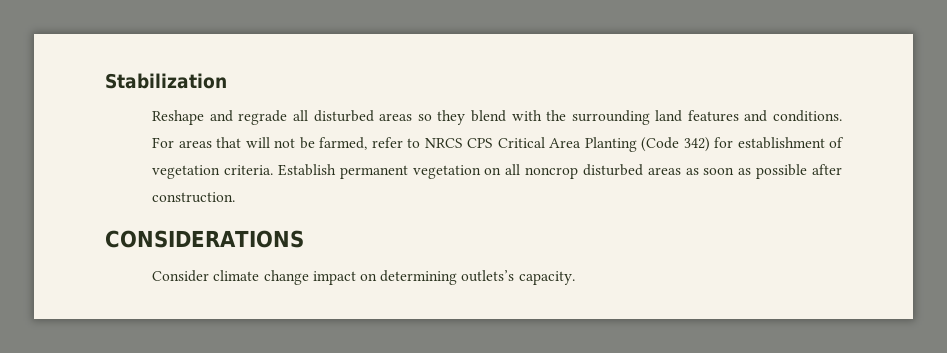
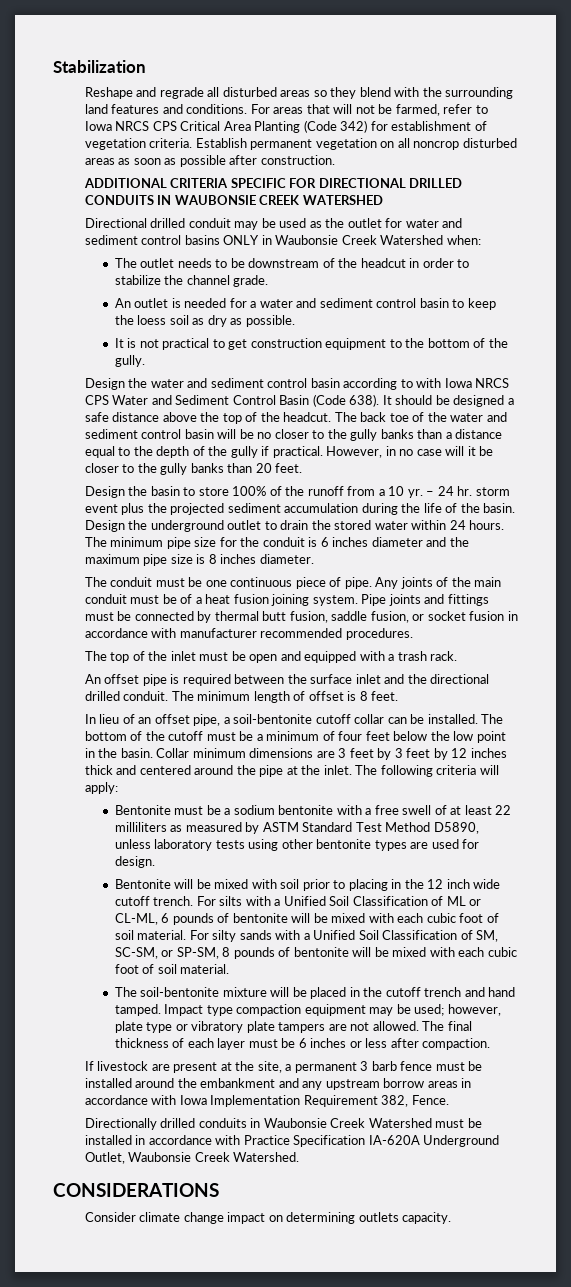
(421, 143) none -> [84,121,112,131] Iowa
(236, 197) none -> [83,178,463,188] [84,195,383,205] [84,218,463,230] [84,235,481,245] [114,258,470,268] [114,275,269,287] [114,298,496,310] [114,315,295,327] [114,338,508,350] [114,355,145,367] [84,378,510,390] [84,394,514,407] [84,412,507,424] [84,429,503,441] [84,446,494,458] [84,463,303,475] [84,486,510,498] [84,503,516,515] [84,520,505,532] [84,537,469,549] [84,554,314,566] [84,577,502,589] [84,594,489,606] [84,611,518,623] [84,628,413,640] [84,651,458,663] [84,674,490,686] [84,691,399,703] [84,714,504,726] [84,731,506,743] [84,748,507,760] [84,765,499,777] [84,782,118,794] [114,805,512,815] [114,822,479,834] [114,839,480,851] [114,856,155,868] [114,879,501,891] [114,896,482,906] [114,913,499,925] [114,930,499,942] [114,947,517,959] [114,964,230,974] [114,987,516,999] [114,1004,501,1016] [114,1021,472,1033] [114,1038,491,1050] [84,1061,483,1073] [84,1078,472,1090] [84,1095,449,1107] [84,1118,482,1130] [84,1135,500,1147] [84,1152,300,1164] // ADDITIONAL CRITERIA SPECIFIC FOR DIRECTIONAL DRILLED CONDUITS IN WAUBONSIE CREEK WATERSHED // Directional drilled conduit may be used as the outlet for water and sediment control basins ONLY in Waubonsie Creek Watershed when: // The outlet needs to be downstream of the headcut in order to stabilize the channel grade. // An outlet is needed for a water and sediment control basin to keep the loess soil as dry as possible. // It is not practical to get construction equipment to the bottom of the gully. // Design the water and sediment control basin according to with Iowa NRCS CPS Water and Sediment Control Basin (Code 638). It should be designed a safe distance above the top of the headcut. The back toe of the water and sediment control basin will be no closer to the gully banks than a distance equal to the depth of the gully if practical. However, in no case will it be closer to the gully banks than 20 feet. // Design the basin to store 100% of the runoff from a 10 yr. – 24 hr. storm event plus the projected sediment accumulation during the life of the basin. Design the underground outlet to drain the stored water within 24 hours. The minimum pipe size for the conduit is 6 inches diameter and the maximum pipe size is 8 inches diameter. // The conduit must be one continuous piece of pipe. Any joints of the main conduit must be of a heat fusion joining system. Pipe joints and fittings must be connected by thermal butt fusion, saddle fusion, or socket fusion in accordance with manufacturer recommended procedures. // The top of the inlet must be open and equipped with a trash rack. // An offset pipe is required between the surface inlet and the directional drilled conduit. The minimum length of offset is 8 feet. // In lieu of an offset pipe, a soil-bentonite cutoff collar can be installed. The bottom of the cutoff must be a minimum of four feet below the low point in the basin. Collar minimum dimensions are 3 feet by 3 feet by 12 inches thick and centered around the pipe at the inlet. The following criteria will apply: // Bentonite must be a sodium bentonite with a free swell of at least 22 milliliters as measured by ASTM Standard Test Method D5890, unless laboratory tests using other bentonite types are used for design. // Bentonite will be mixed with soil prior to placing in the 12 inch wide cutoff trench. For silts with a Unified Soil Classification of ML or CL-ML, 6 pounds of bentonite will be mixed with each cubic foot of soil material. For silty sands with a Unified Soil Classification of SM, SC-SM, or SP-SM, 8 pounds of bentonite will be mixed with each cubic foot of soil material. // The soil-bentonite mixture will be placed in the cutoff trench and hand tamped. Impact type compaction equipment may be used; however, plate type or vibratory plate tampers are not allowed. The final thickness of each layer must be 6 inches or less after compaction. // If livestock are present at the site, a permanent 3 barb fence must be installed around the embankment and any upstream borrow areas in accordance with Iowa Implementation Requirement 382, Fence. // Directionally drilled conduits in Waubonsie Creek Watershed must be installed in accordance with Practice Specification IA-620A Underground Outlet, Waubonsie Creek Watershed.
[461,270,515,282] outlets’s -> [358,1212,399,1222] outlets

